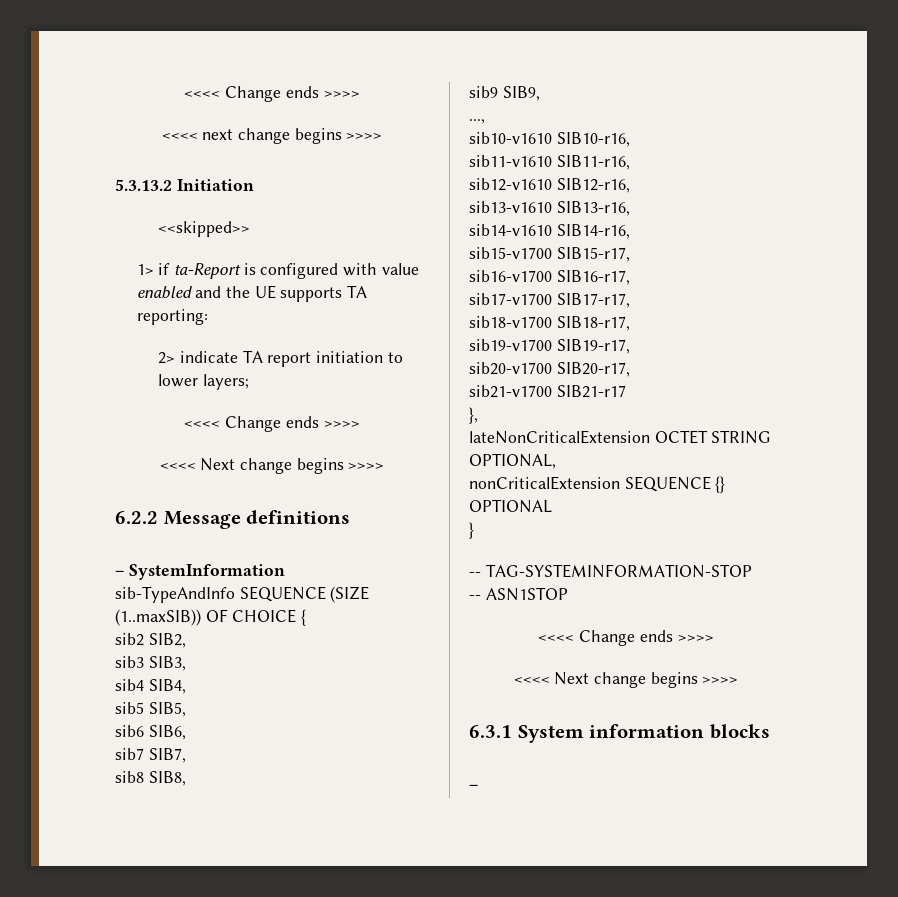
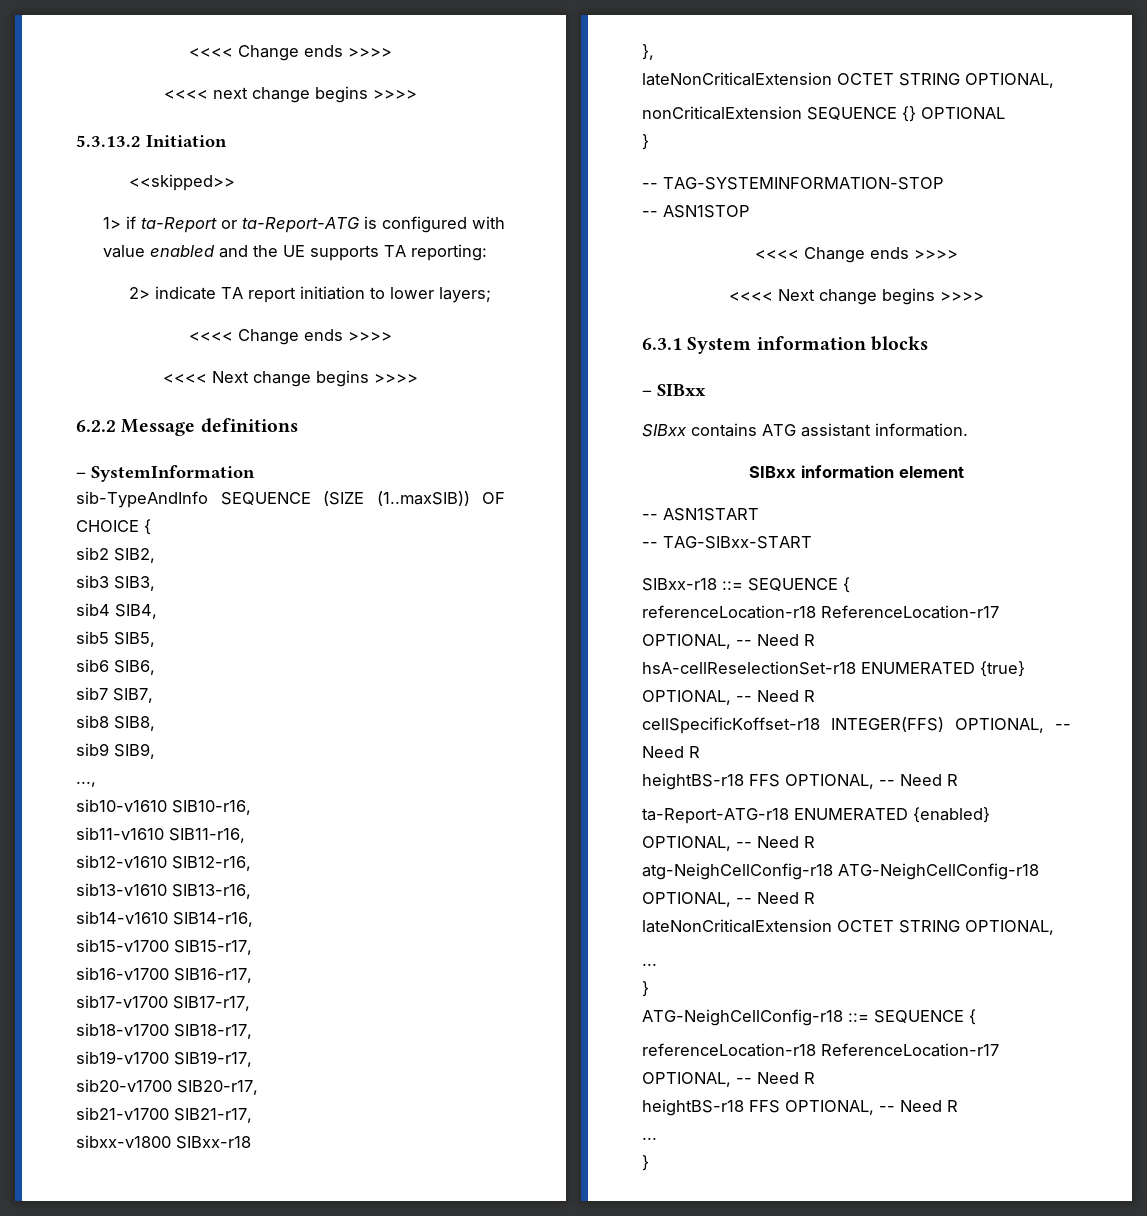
(242, 271) none -> [220,217,359,233] or ta-Report-ATG
[556,385,626,398] SIB21-r17 -> [174,1108,252,1123] [76,1135,251,1149] SIB21-r17, // sibxx-v1800 SIBxx-r18
(478, 787) none -> [657,384,706,396] [642,423,968,437] [749,465,964,478] [642,508,759,521] [642,536,812,549] [642,577,850,593] [642,605,999,619] [642,634,815,649] [642,661,1025,677] [642,690,815,705] [642,717,1071,734] [642,746,700,758] [642,773,958,790] [642,807,990,824] [642,836,815,851] [642,863,1039,880] [642,892,815,907] [642,919,1054,935] [642,963,657,966] [642,981,649,997] [642,1009,976,1026] [642,1043,999,1057] [642,1072,815,1087] [642,1099,958,1116] [642,1137,657,1140] [642,1155,649,1171] SIBxx // SIBxx contains ATG assistant information. // SIBxx information element // -- ASN1START // -- TAG-SIBxx-START // SIBxx-r18 ::= SEQUENCE { // referenceLocation-r18 ReferenceLocation-r17 OPTIONAL, -- Need R // hsA-cellReselectionSet-r18 ENUMERATED {true} OPTIONAL, -- Need R // cellSpecificKoffset-r18 INTEGER(FFS) OPTIONAL, -- Need R // heightBS-r18 FFS OPTIONAL, -- Need R // ta-Report-ATG-r18 ENUMERATED {enabled} OPTIONAL, -- Need R // atg-NeighCellConfig-r18 ATG-NeighCellConfig-r18 OPTIONAL, -- Need R // lateNonCriticalExtension OCTET STRING OPTIONAL, // ... // } // ATG-NeighCellConfig-r18 ::= SEQUENCE { // referenceLocation-r18 ReferenceLocation-r17 OPTIONAL, -- Need R // heightBS-r18 FFS OPTIONAL, -- Need R // ... // }

